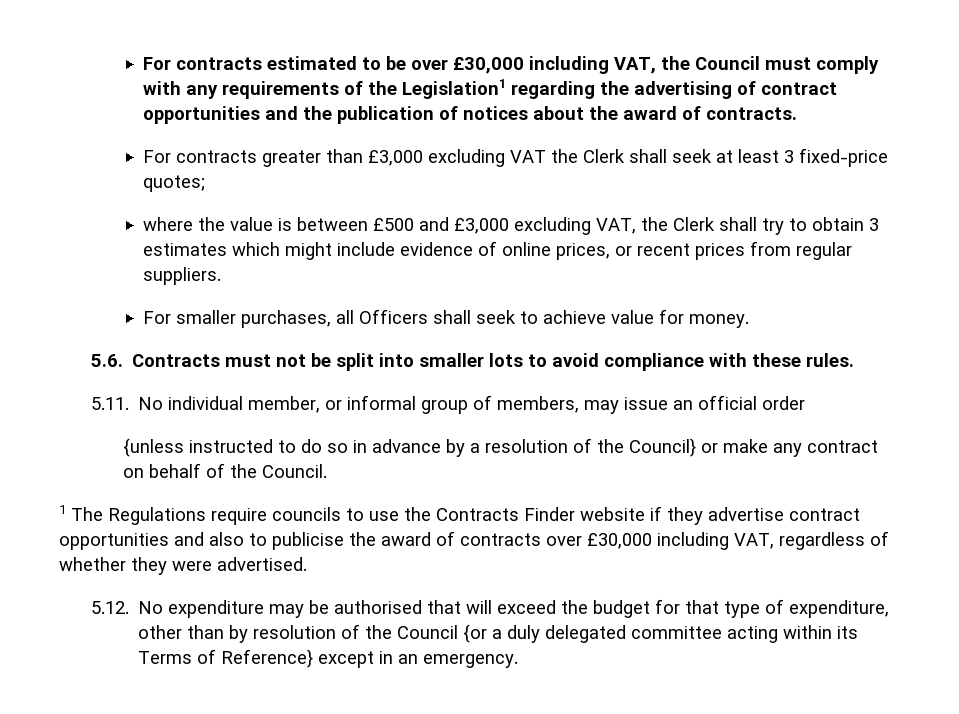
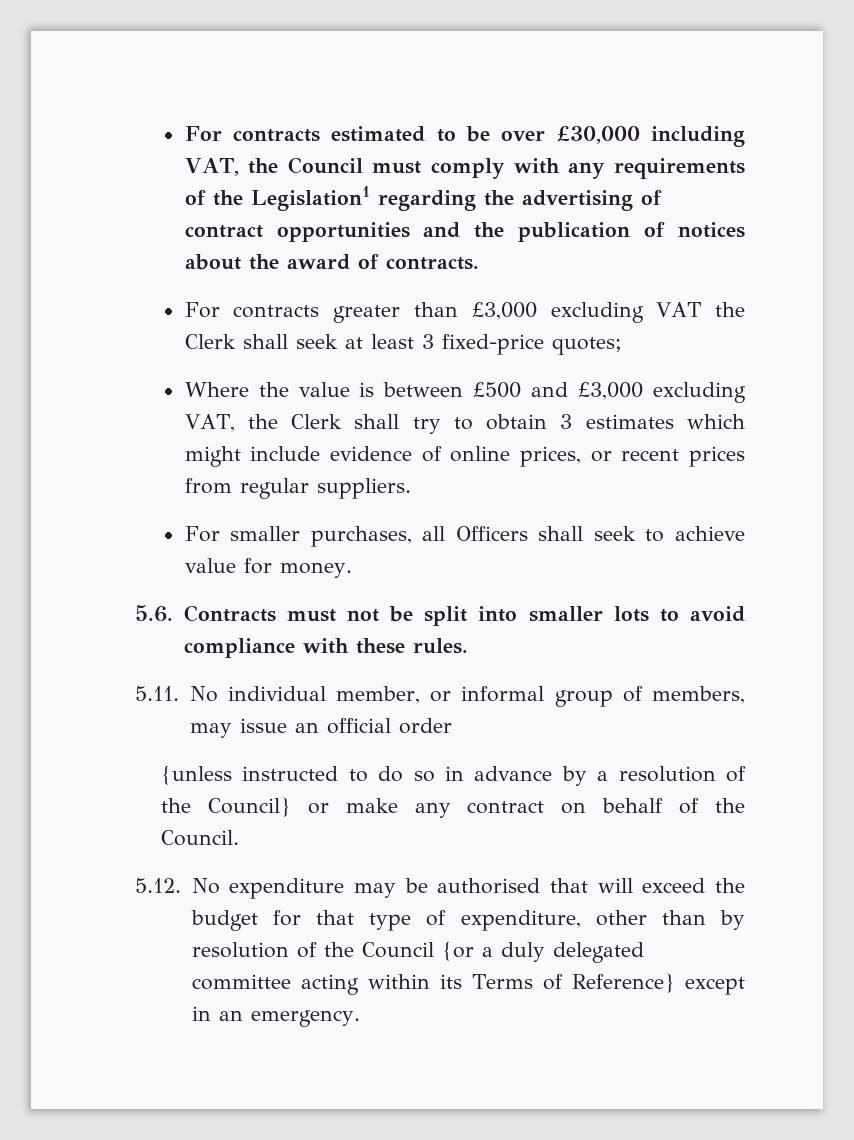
[142,217,193,231] where -> [184,382,249,397] Where
[59,505,860,525] [59,531,889,550] [59,557,307,575] // 1 The Regulations require councils to use the Contracts Finder website if they advertise contract opportunities and also to publicise the award of contracts over £30,000 including VAT, regardless of whether they were advertised. -> (240, 838) none

